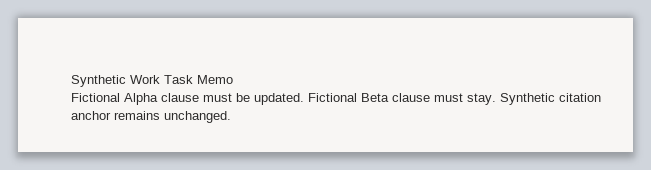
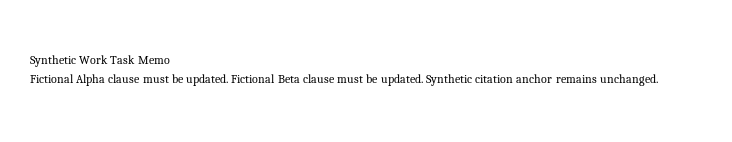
[467,93,496,105] stay. -> [366,74,423,86] be updated.

